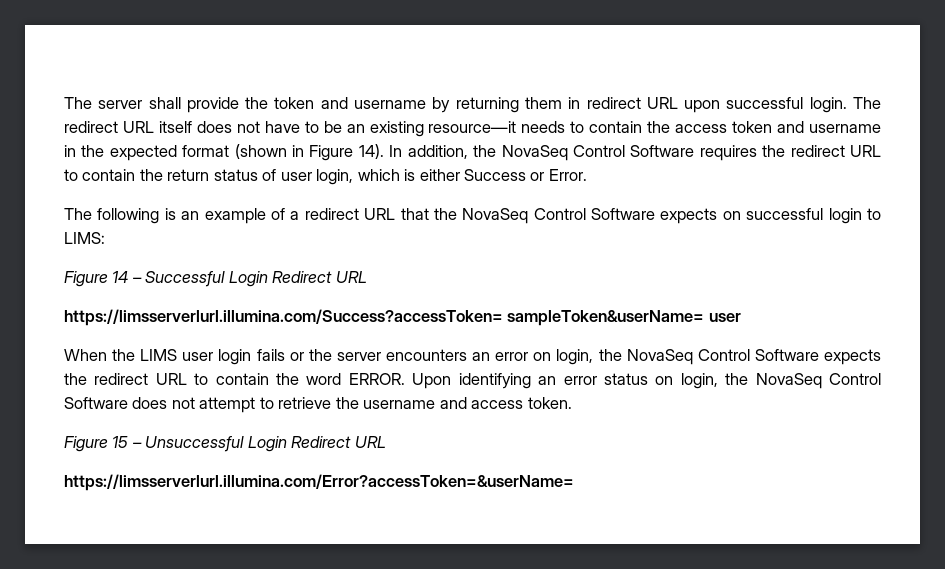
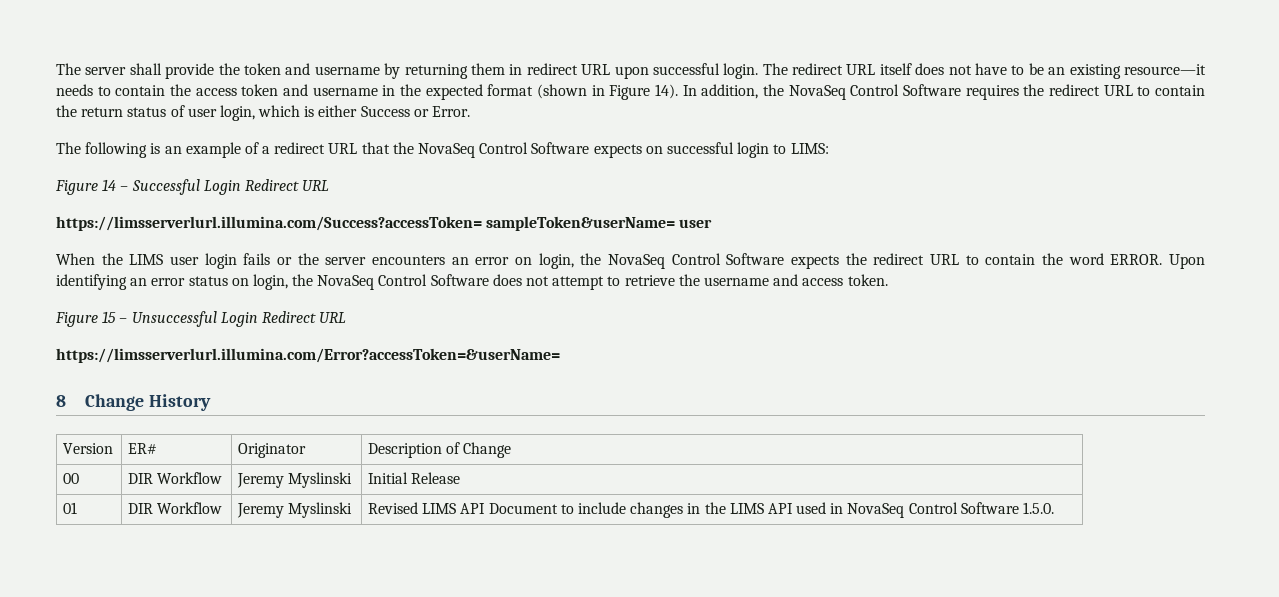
(574, 482) none -> [56,394,211,411] [63,443,114,454] [128,443,158,454] [238,443,307,458] [368,442,512,458] [63,473,80,484] [128,472,223,484] [237,472,353,488] [368,472,461,484] [63,502,78,514] [128,502,223,514] [237,502,353,518] [368,502,1055,518] // 8 Change History // Version | ER# | Originator | Description of Change // 00 | DIR Workflow | Jeremy Myslinski | Initial Release // 01 | DIR Workflow | Jeremy Myslinski | Revised LIMS API Document to include changes in the LIMS API used in NovaSeq Control Software 1.5.0.

